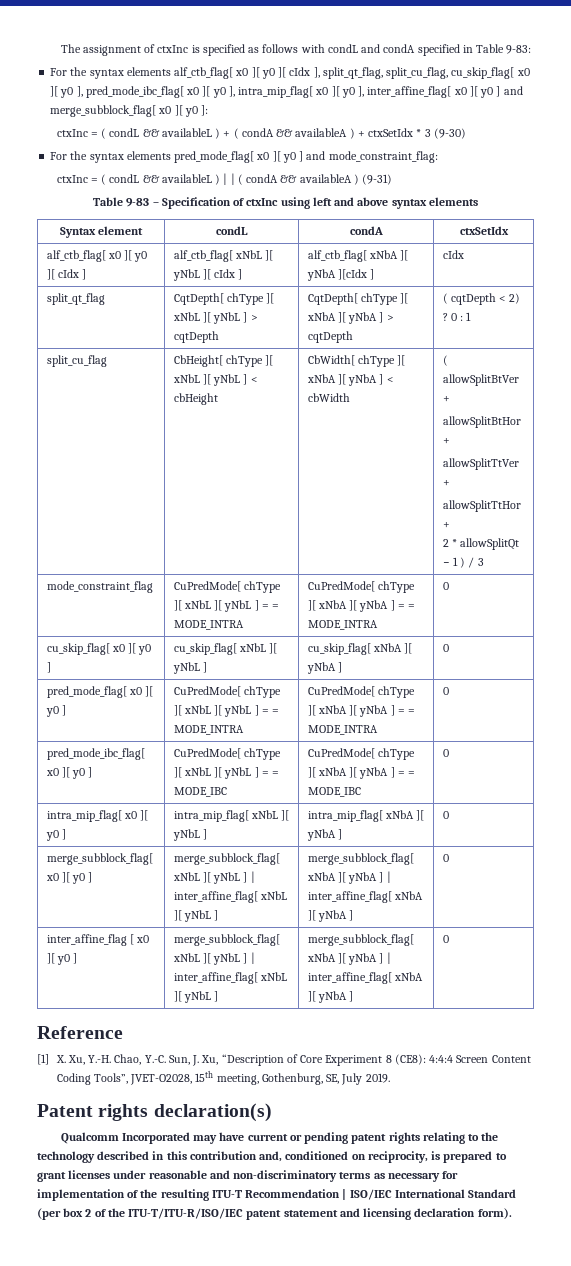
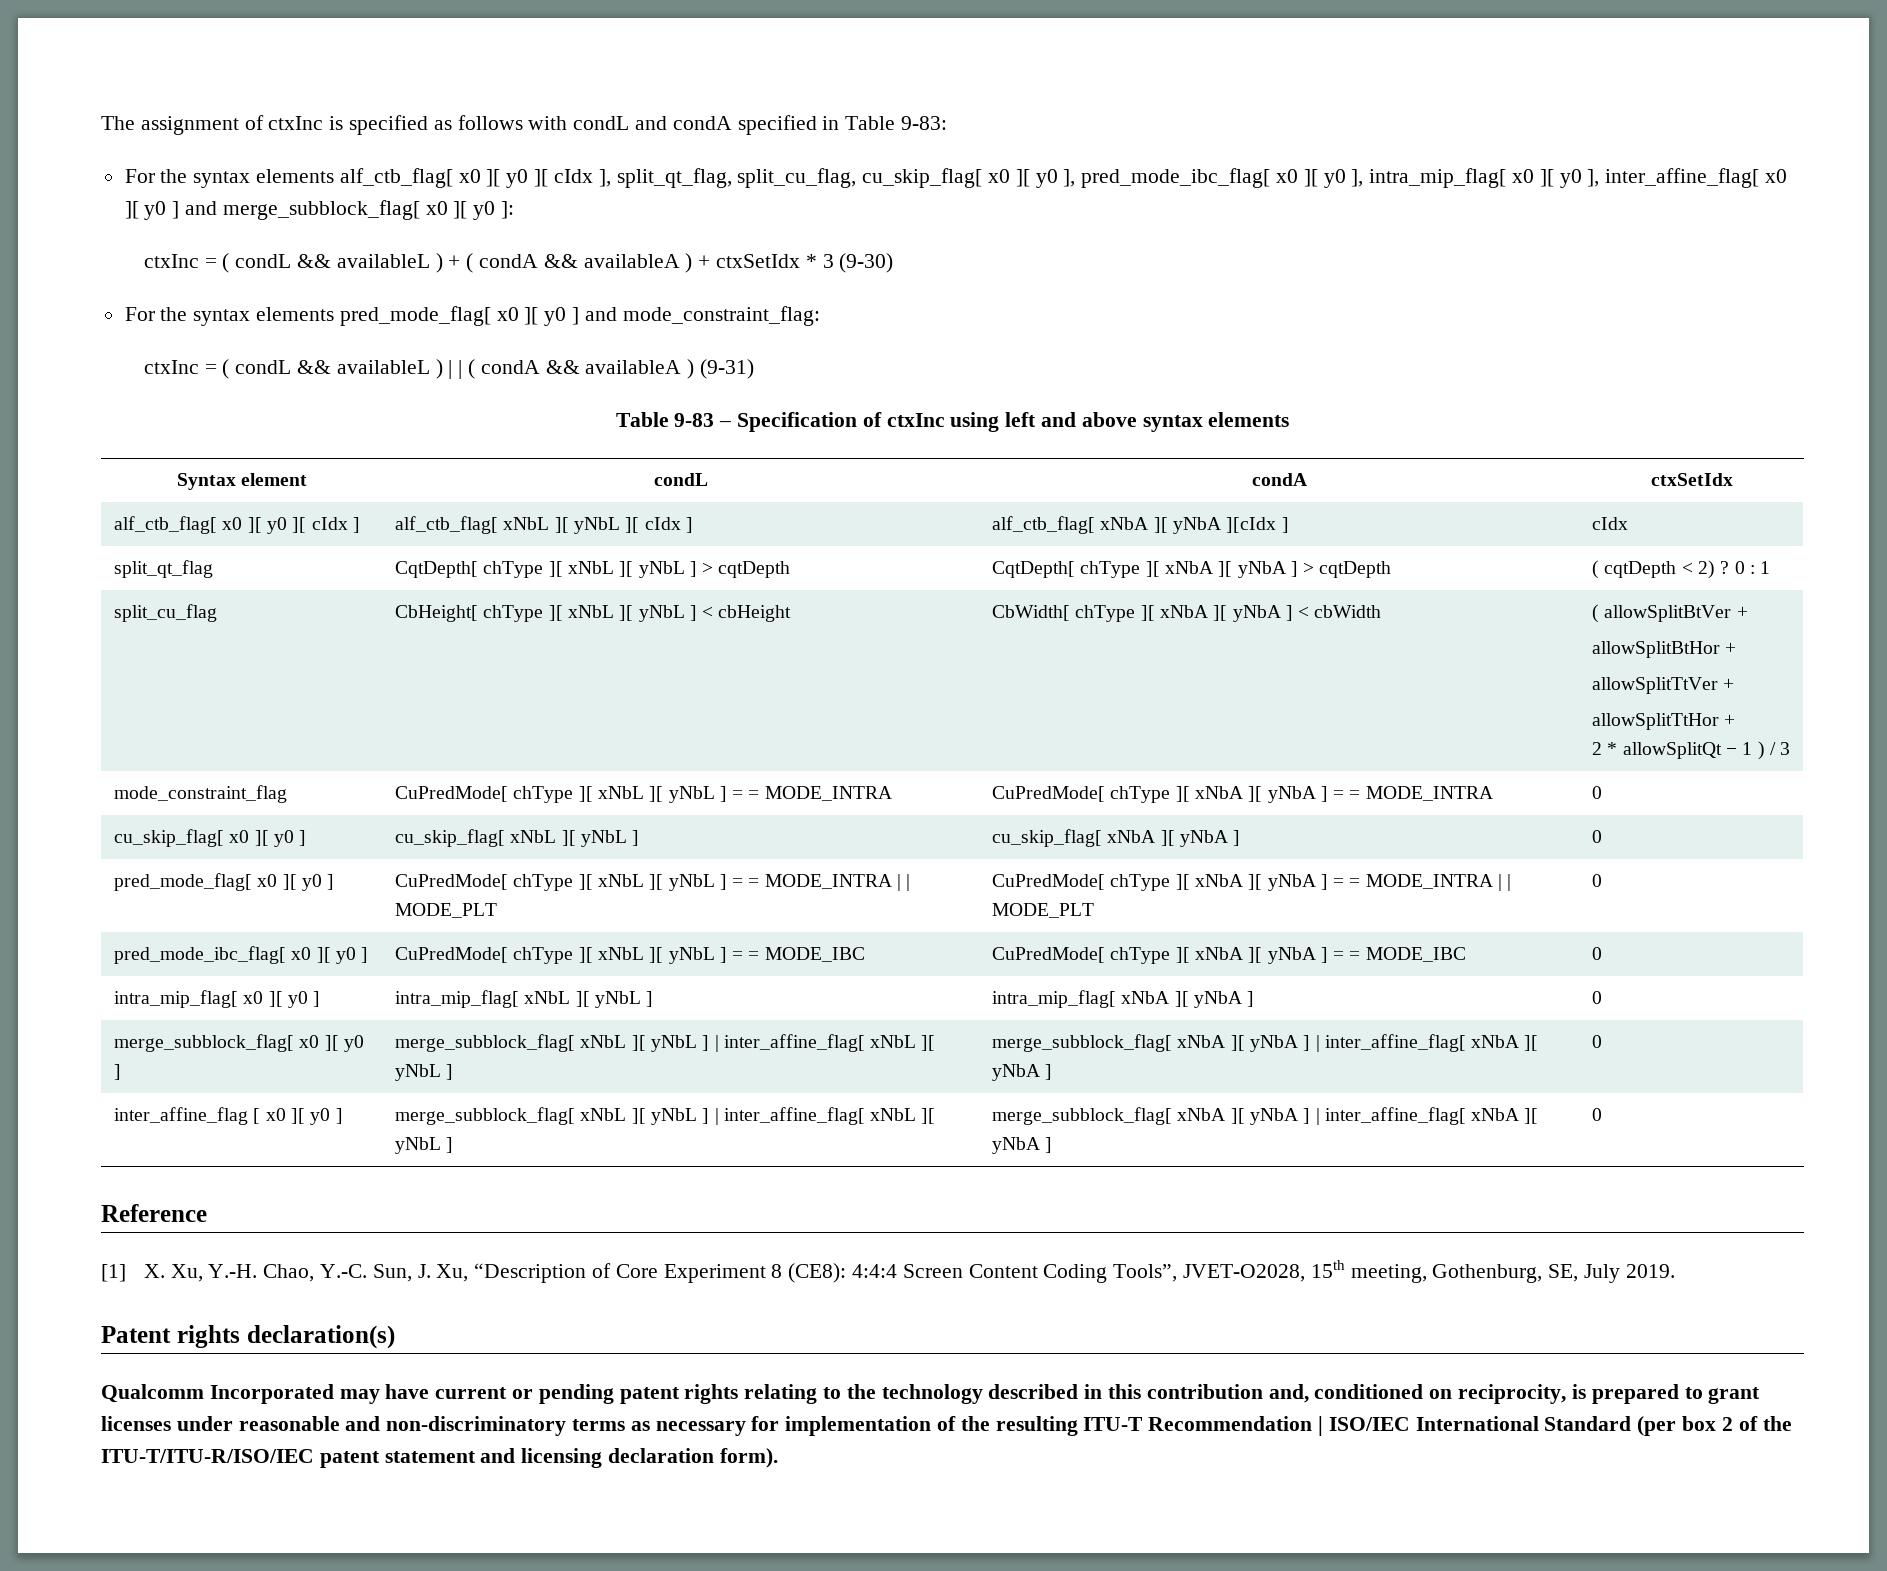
(244, 730) none -> [896,874,911,891] [395,903,498,918] | | MODE_PLT
(378, 730) none -> [1497,874,1512,891] [992,903,1095,918] | | MODE_PLT

